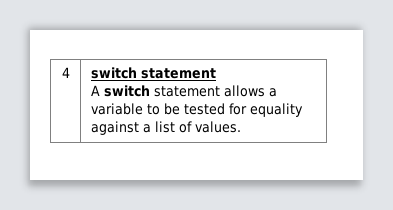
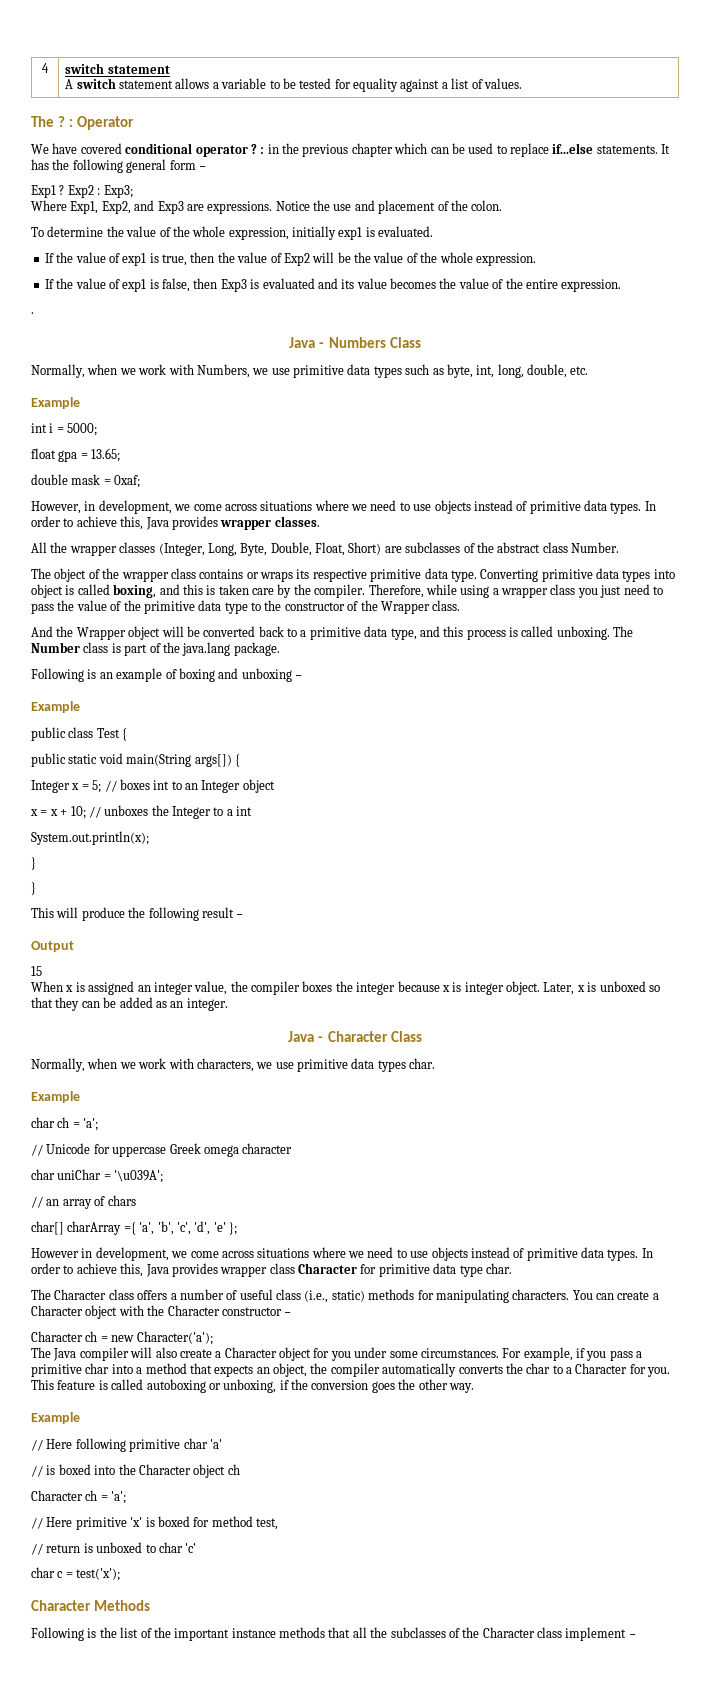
(241, 127) none -> [31,116,134,130] [31,143,671,157] [31,159,206,173] [31,185,133,198] [31,200,503,214] [31,226,434,240] [44,252,536,266] [44,278,622,292] [31,312,34,314] [289,337,421,348] [31,364,589,378] [31,397,80,409] [31,423,98,436] [31,448,121,462] [31,474,141,488] [31,500,656,514] [31,516,320,530] [31,542,619,556] [31,568,675,582] [31,584,663,598] [31,600,461,614] [31,626,634,640] [31,642,280,656] [31,668,302,682] [31,701,80,713] [31,727,128,741] [31,753,240,767] [31,779,275,793] [30,805,253,819] [31,831,149,845] [31,857,36,870] [31,882,36,895] [31,907,244,921] [31,941,74,952] [31,966,42,976] [31,981,660,995] [31,997,228,1011] [288,1031,422,1042] [31,1058,436,1072] [31,1091,80,1103] [31,1117,99,1131] [31,1143,293,1157] [31,1169,164,1183] [31,1195,136,1209] [31,1221,237,1235] [31,1247,653,1261] [31,1263,512,1277] [31,1289,659,1303] [31,1305,292,1319] [31,1331,213,1345] [31,1347,643,1361] [31,1363,671,1377] [31,1379,474,1393] [31,1412,80,1424] [31,1438,222,1452] [31,1464,240,1478] [31,1490,127,1504] [31,1516,278,1530] [31,1542,197,1555] [31,1567,121,1581] [31,1600,150,1611] [31,1627,636,1641] // The ? : Operator // We have covered conditional operator ? : in the previous chapter which can be used to replace if...else statements. It has the following general form − // Exp1 ? Exp2 : Exp3; // Where Exp1, Exp2, and Exp3 are expressions. Notice the use and placement of the colon. // To determine the value of the whole expression, initially exp1 is evaluated. // If the value of exp1 is true, then the value of Exp2 will be the value of the whole expression. // If the value of exp1 is false, then Exp3 is evaluated and its value becomes the value of the entire expression. // . // Java - Numbers Class // Normally, when we work with Numbers, we use primitive data types such as byte, int, long, double, etc. // Example // int i = 5000; // float gpa = 13.65; // double mask = 0xaf; // However, in development, we come across situations where we need to use objects instead of primitive data types. In order to achieve this, Java provides wrapper classes. // All the wrapper classes (Integer, Long, Byte, Double, Float, Short) are subclasses of the abstract class Number. // The object of the wrapper class contains or wraps its respective primitive data type. Converting primitive data types into object is called boxing, and this is taken care by the compiler. Therefore, while using a wrapper class you just need to pass the value of the primitive data type to the constructor of the Wrapper class. // And the Wrapper object will be converted back to a primitive data type, and this process is called unboxing. The Number class is part of the java.lang package. // Following is an example of boxing and unboxing − // Example // public class Test { // public static void main(String args[]) { // Integer x = 5; // boxes int to an Integer object // x = x + 10; // unboxes the Integer to a int // System.out.println(x); // } // } // This will produce the following result − // Output // 15 // When x is assigned an integer value, the compiler boxes the integer because x is integer object. Later, x is unboxed so that they can be added as an integer. // Java - Character Class // Normally, when we work with characters, we use primitive data types char. // Example // char ch = 'a'; // // Unicode for uppercase Greek omega character // char uniChar = '\u039A'; // // an array of chars // char[] charArray ={ 'a', 'b', 'c', 'd', 'e' }; // However in development, we come across situations where we need to use objects instead of primitive data types. In order to achieve this, Java provides wrapper class Character for primitive data type char. // The Character class offers a number of useful class (i.e., static) methods for manipulating characters. You can create a Character object with the Character constructor − // Character ch = new Character('a'); // The Java compiler will also create a Character object for you under some circumstances. For example, if you pass a primitive char into a method that expects an object, the compiler automatically converts the char to a Character for you. This feature is called autoboxing or unboxing, if the conversion goes the other way. // Example // // Here following primitive char 'a' // // is boxed into the Character object ch // Character ch = 'a'; // // Here primitive 'x' is boxed for method test, // // return is unboxed to char 'c' // char c = test('x'); // Character Methods // Following is the list of the important instance methods that all the subclasses of the Character class implement −

